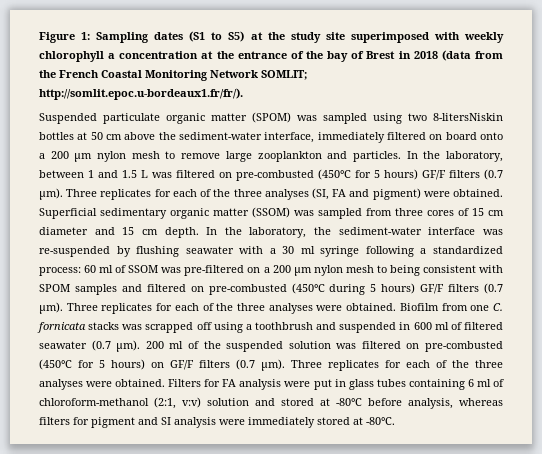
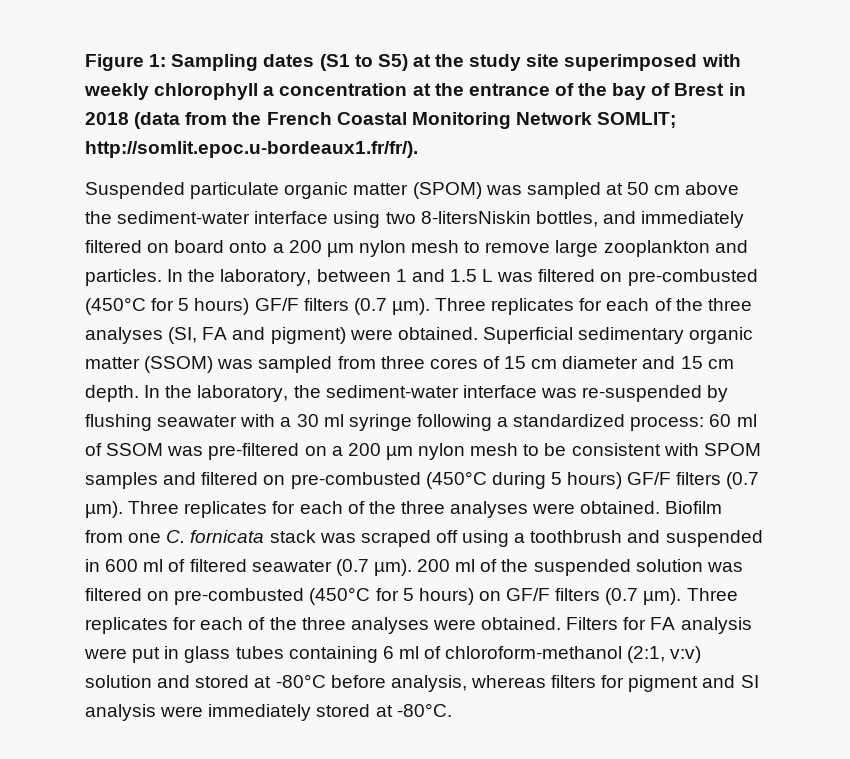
[373,113,503,124] [39,132,74,140] using two 8-litersNiskin bottles -> (601, 190) none
[264,132,315,143] interface, -> [254,211,636,228] interface using two 8-litersNiskin bottles, and
[389,265,420,276] being -> [544,443,567,456] be
[88,322,194,333] stacks was scrapped -> [269,530,431,547] stack was scraped

